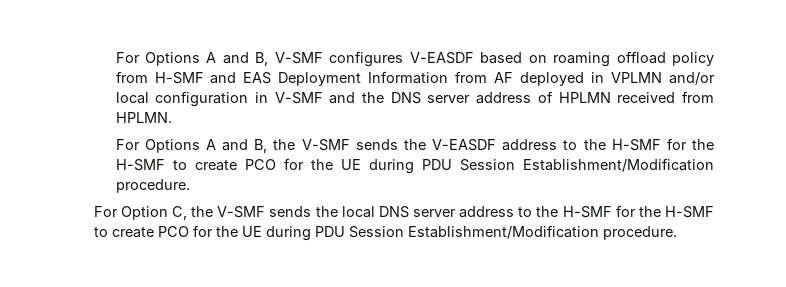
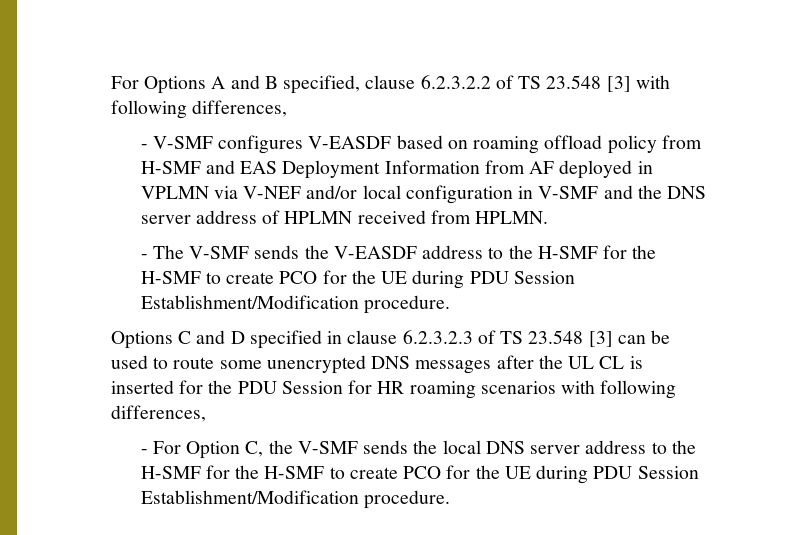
[115,52,269,66] For Options A and B, -> [110,75,670,94] [110,100,288,119] [140,144,148,149] For Options A and B specified, clause 6.2.3.2.2 of TS 23.548 [3] with following differences, // -
(663, 77) none -> [213,186,302,199] via V-NEF
[115,139,296,153] For Options A and B, the -> [140,245,184,259] - The
(190, 186) none -> [110,330,671,349] [110,355,643,374] [110,380,677,399] [110,405,206,422] [140,449,148,454] Options C and D specified in clause 6.2.3.2.3 of TS 23.548 [3] can be used to route some unencrypted DNS messages after the UL CL is inserted for the PDU Session for HR roaming scenarios with following differences, // -

